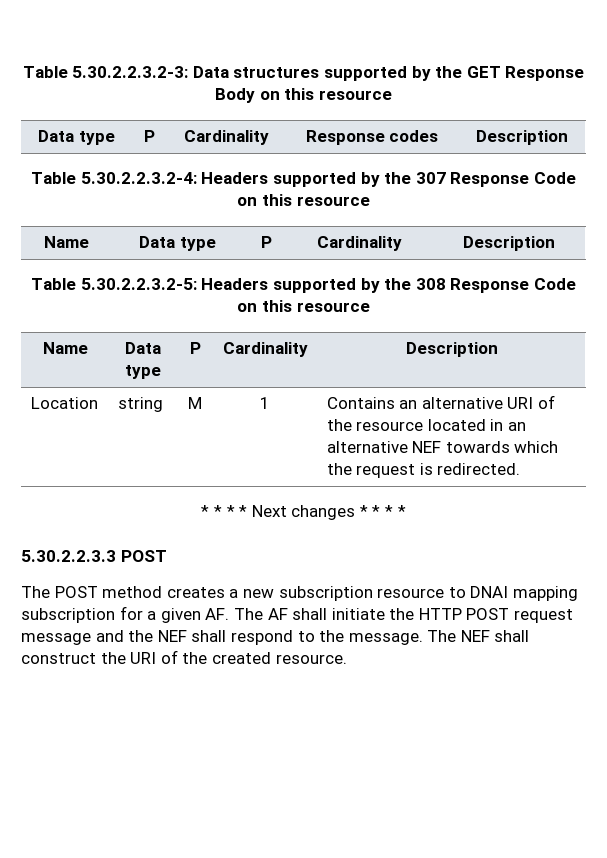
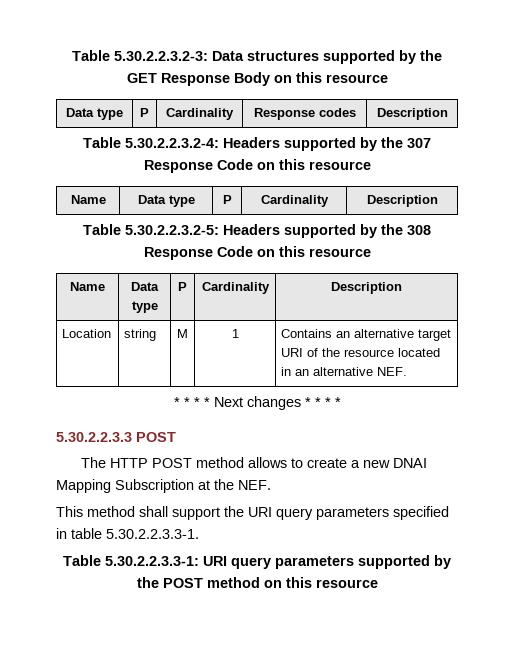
(503, 403) none -> [418,329,452,341] target
[412,441,559,453] [326,463,521,478] NEF towards which the request is redirected. -> [377,367,408,376] NEF.
[54,586,578,601] [21,606,574,623] [21,630,530,645] [21,650,347,664] POST method creates a new subscription resource to DNAI mapping subscription for a given AF. The AF shall initiate the HTTP POST request message and the NEF shall respond to the message. The NEF shall construct the URI of the created resource. -> [109,457,427,468] [56,479,271,493] [56,506,449,520] [56,528,199,539] [63,555,451,569] [136,577,378,588] HTTP POST method allows to create a new DNAI Mapping Subscription at the NEF. // This method shall support the URI query parameters specified in table 5.30.2.2.3.3-1. // Table 5.30.2.2.3.3-1: URI query parameters supported by the POST method on this resource

